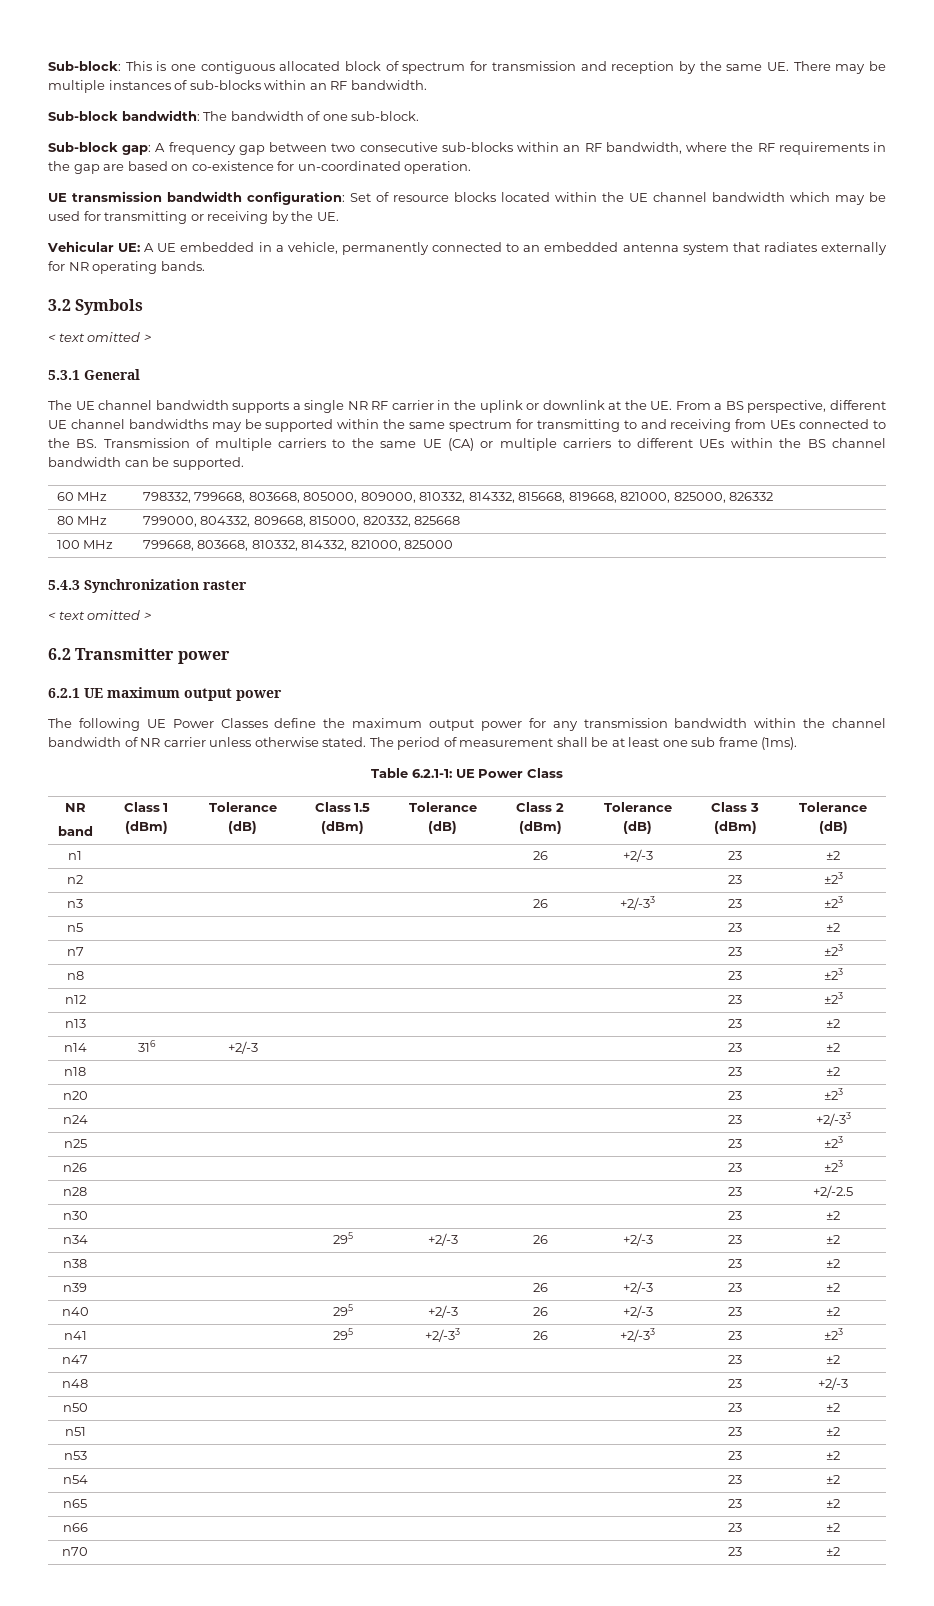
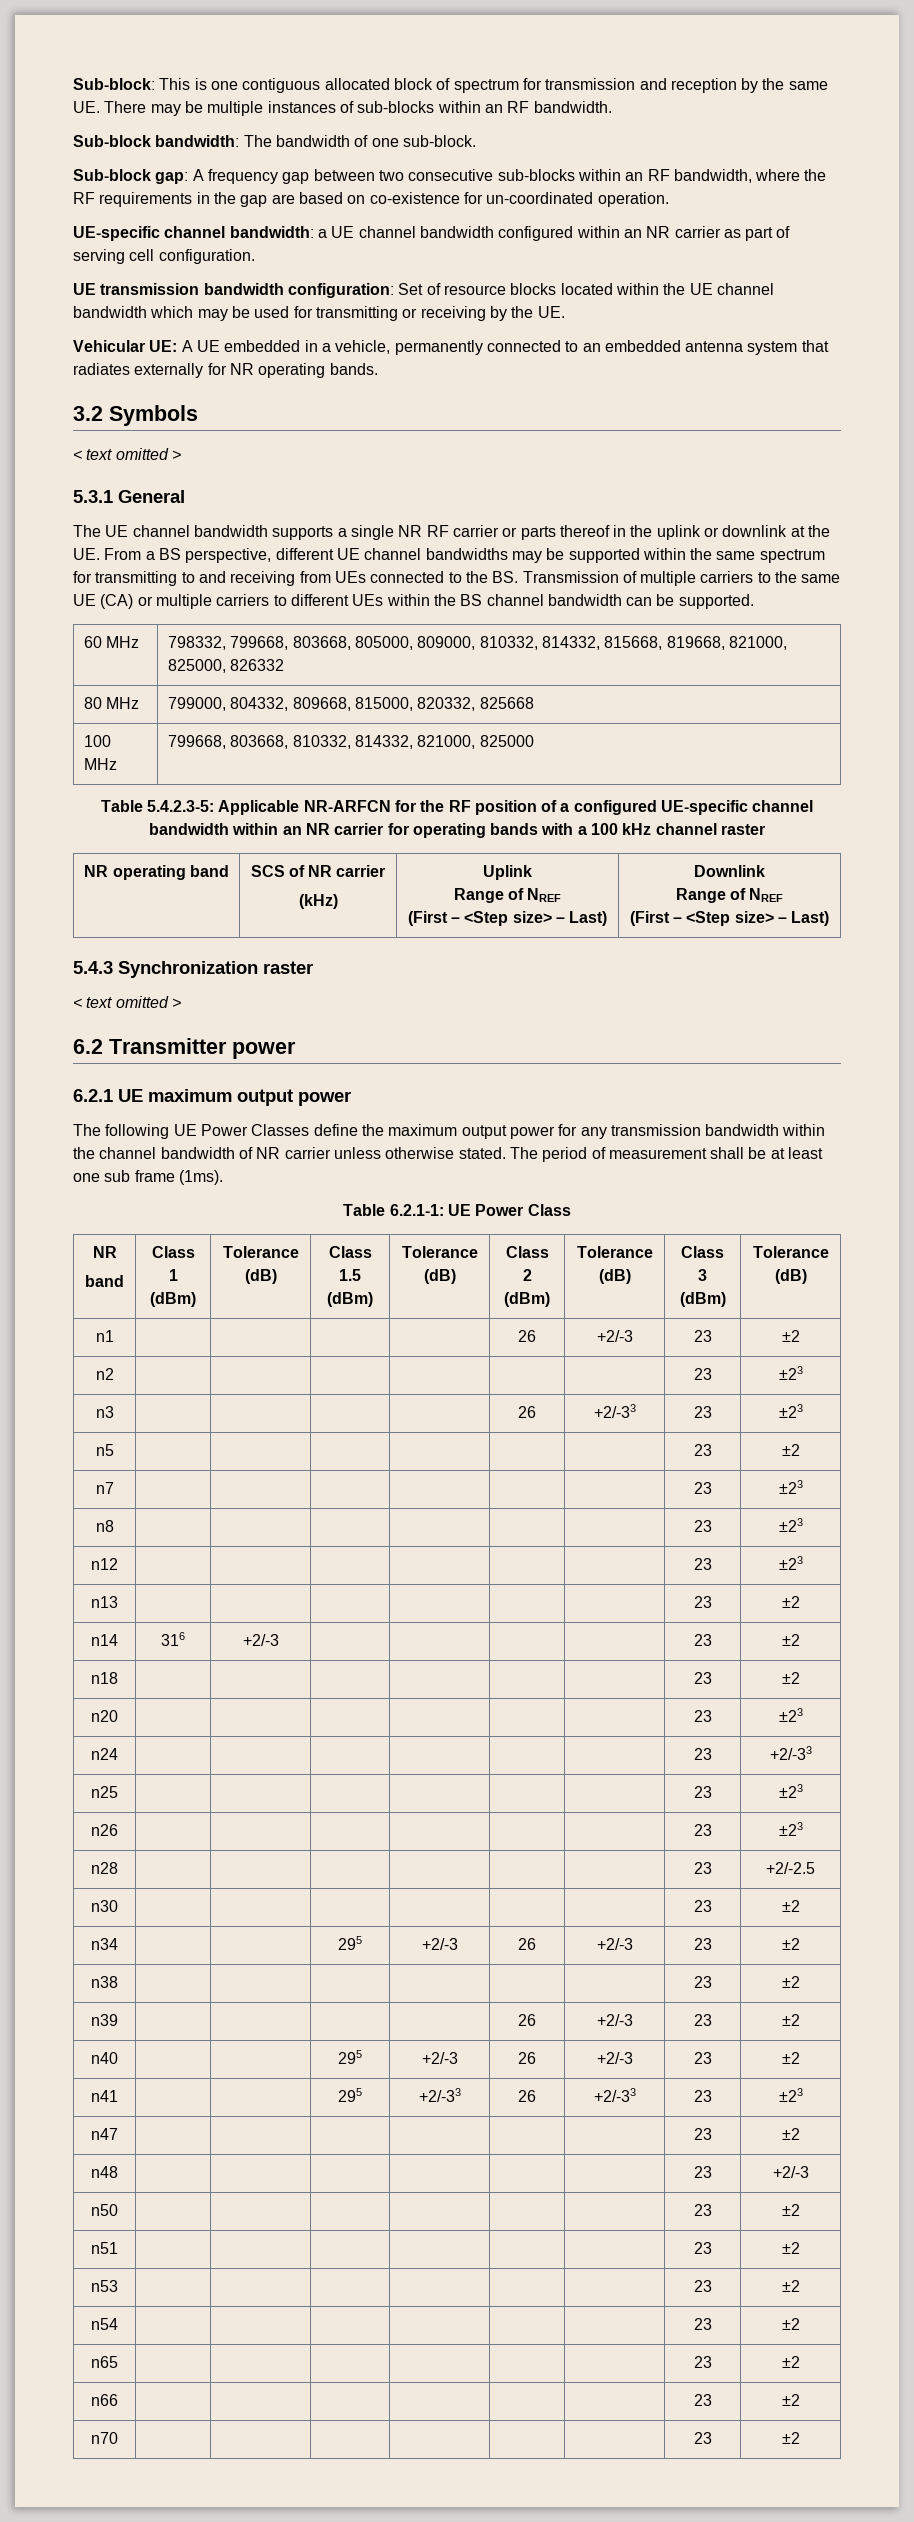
(472, 167) none -> [73,226,791,241] [73,249,255,264] // UE-specific channel bandwidth: a UE channel bandwidth configured within an NR carrier as part of serving cell configuration.
(434, 405) none -> [502,525,610,540] or parts thereof
(454, 544) none -> [100,800,814,815] [148,823,766,838] [84,865,229,880] [250,865,386,877] [298,894,338,909] [483,865,532,880] [453,888,562,903] [407,911,608,926] [694,865,765,877] [675,888,784,903] [629,911,830,926] // Table 5.4.2.3-5: Applicable NR-ARFCN for the RF position of a configured UE-specific channel bandwidth within an NR carrier for operating bands with a 100 kHz channel raster // NR operating band | SCS of NR carrier // (kHz) | Uplink // Range of NREF // (First – <Step size> – Last) | Downlink // Range of NREF // (First – <Step size> – Last)

